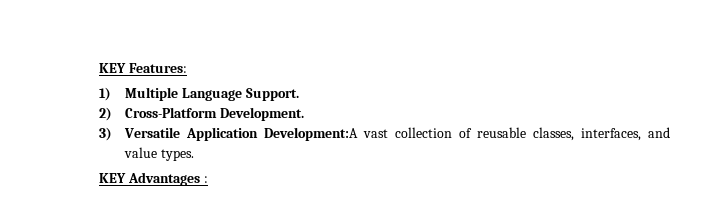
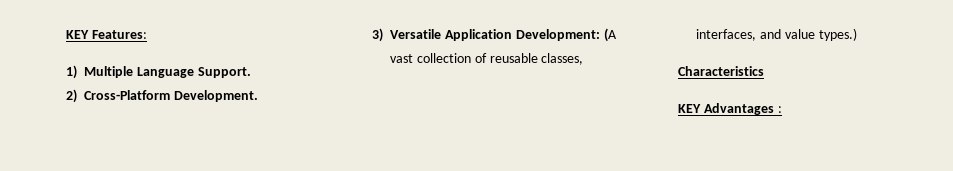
[264,127,359,141] Development:A -> [516,28,617,42] Development: (A
[161,149,195,161] types. -> [818,28,857,41] [678,66,765,76] types.) // Characteristics

